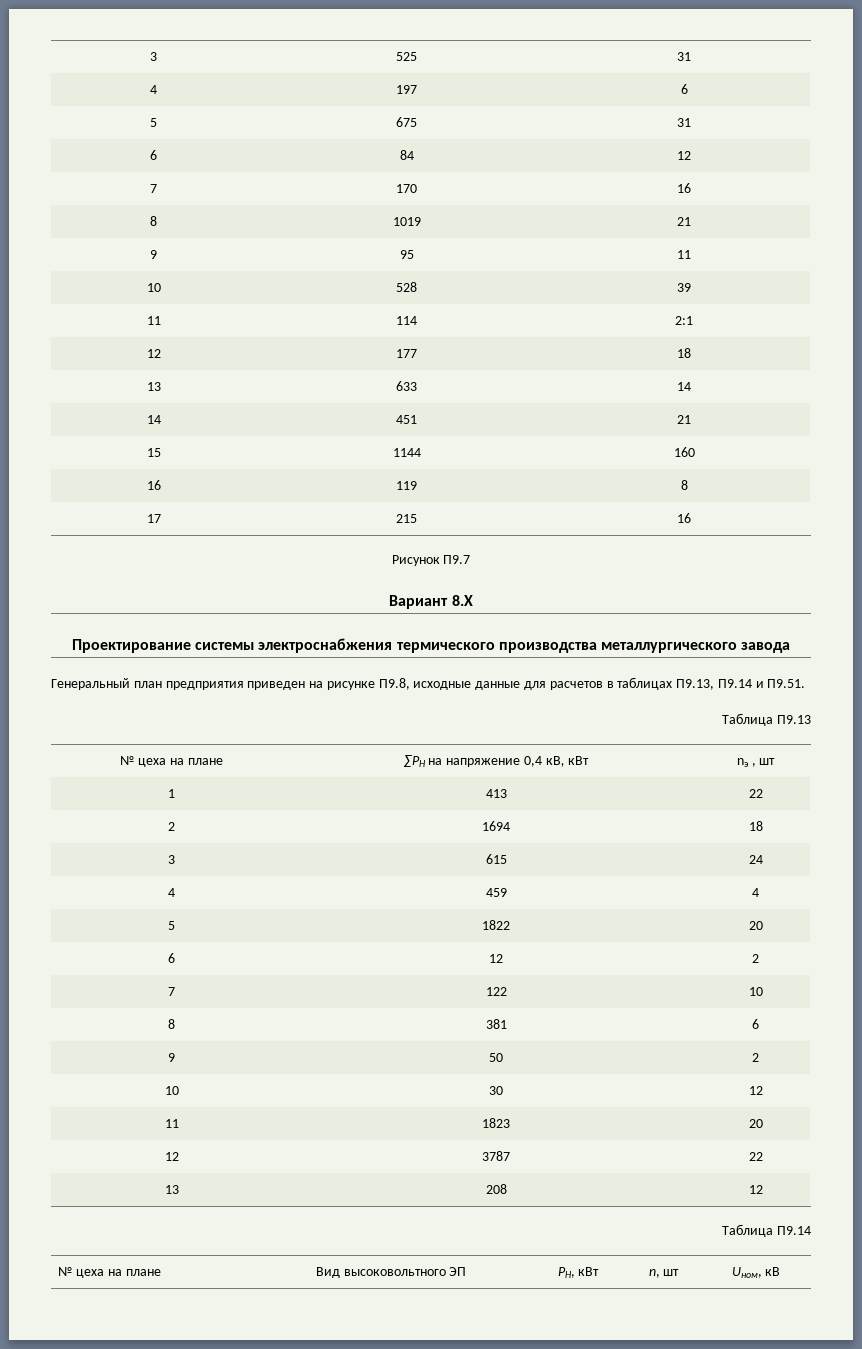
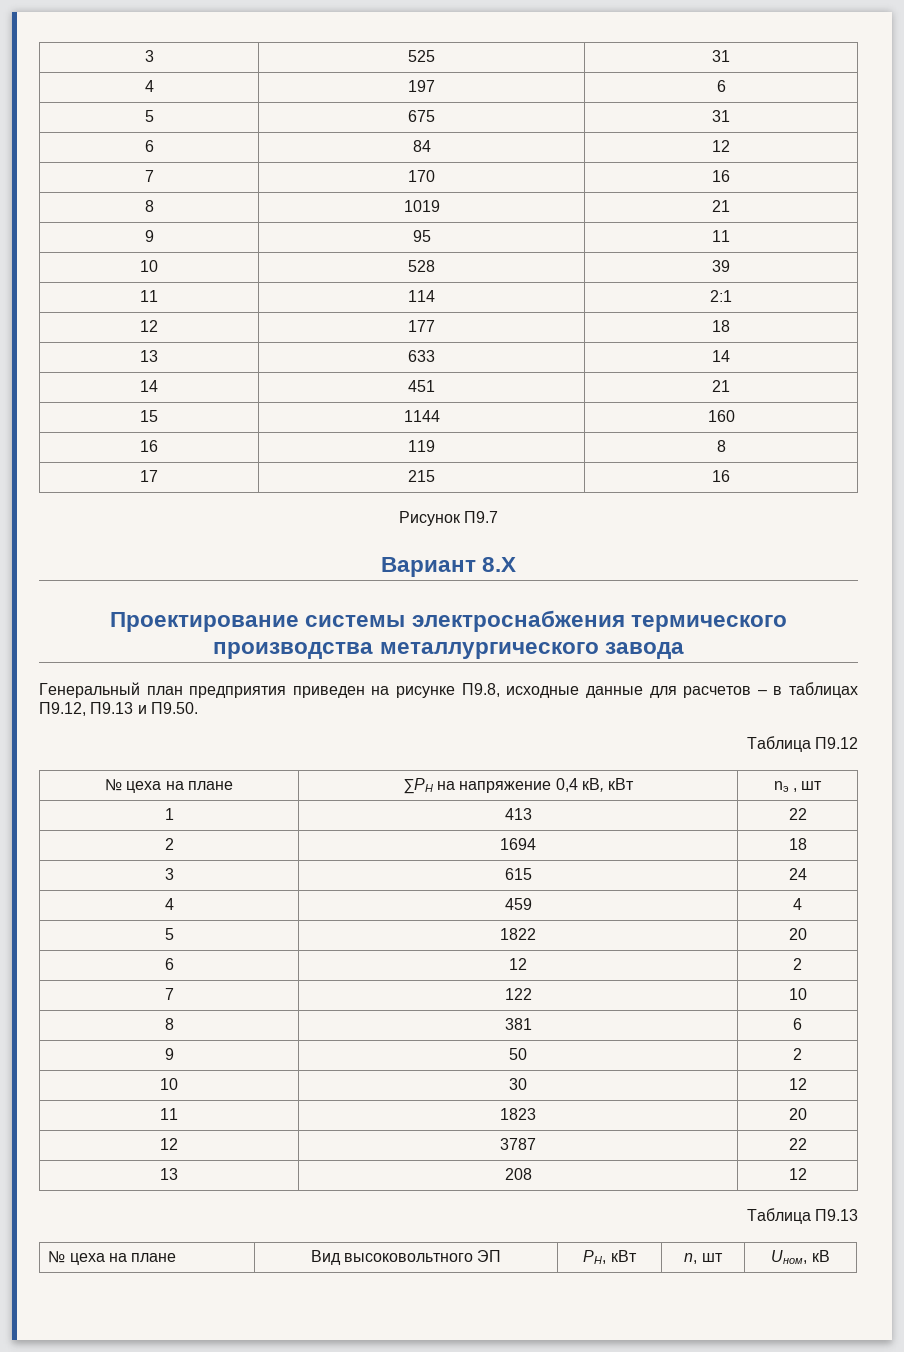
(603, 685) none -> [757,690,767,695] –
[676,679,806,690] [722,713,811,726] П9.13, П9.14 и П9.51. // Таблица П9.13 -> [39,702,198,716] [746,736,859,752] П9.12, П9.13 и П9.50. // Таблица П9.12
[777,1226,811,1235] П9.14 -> [815,1209,859,1221] П9.13

